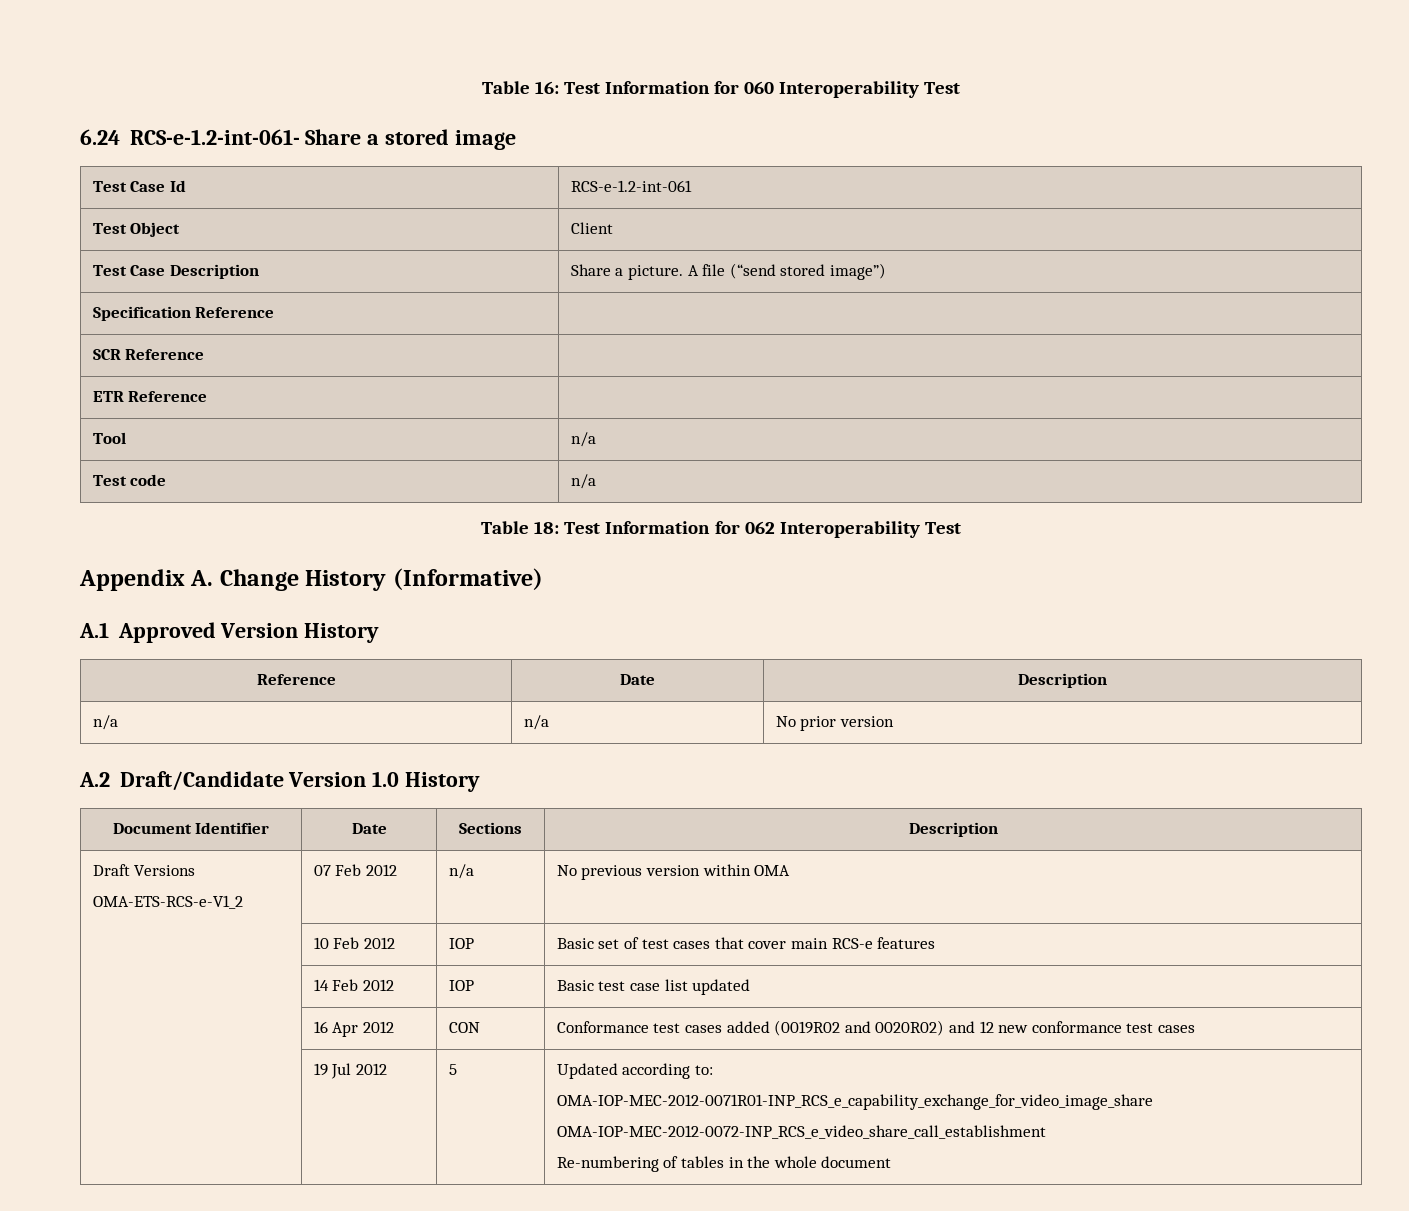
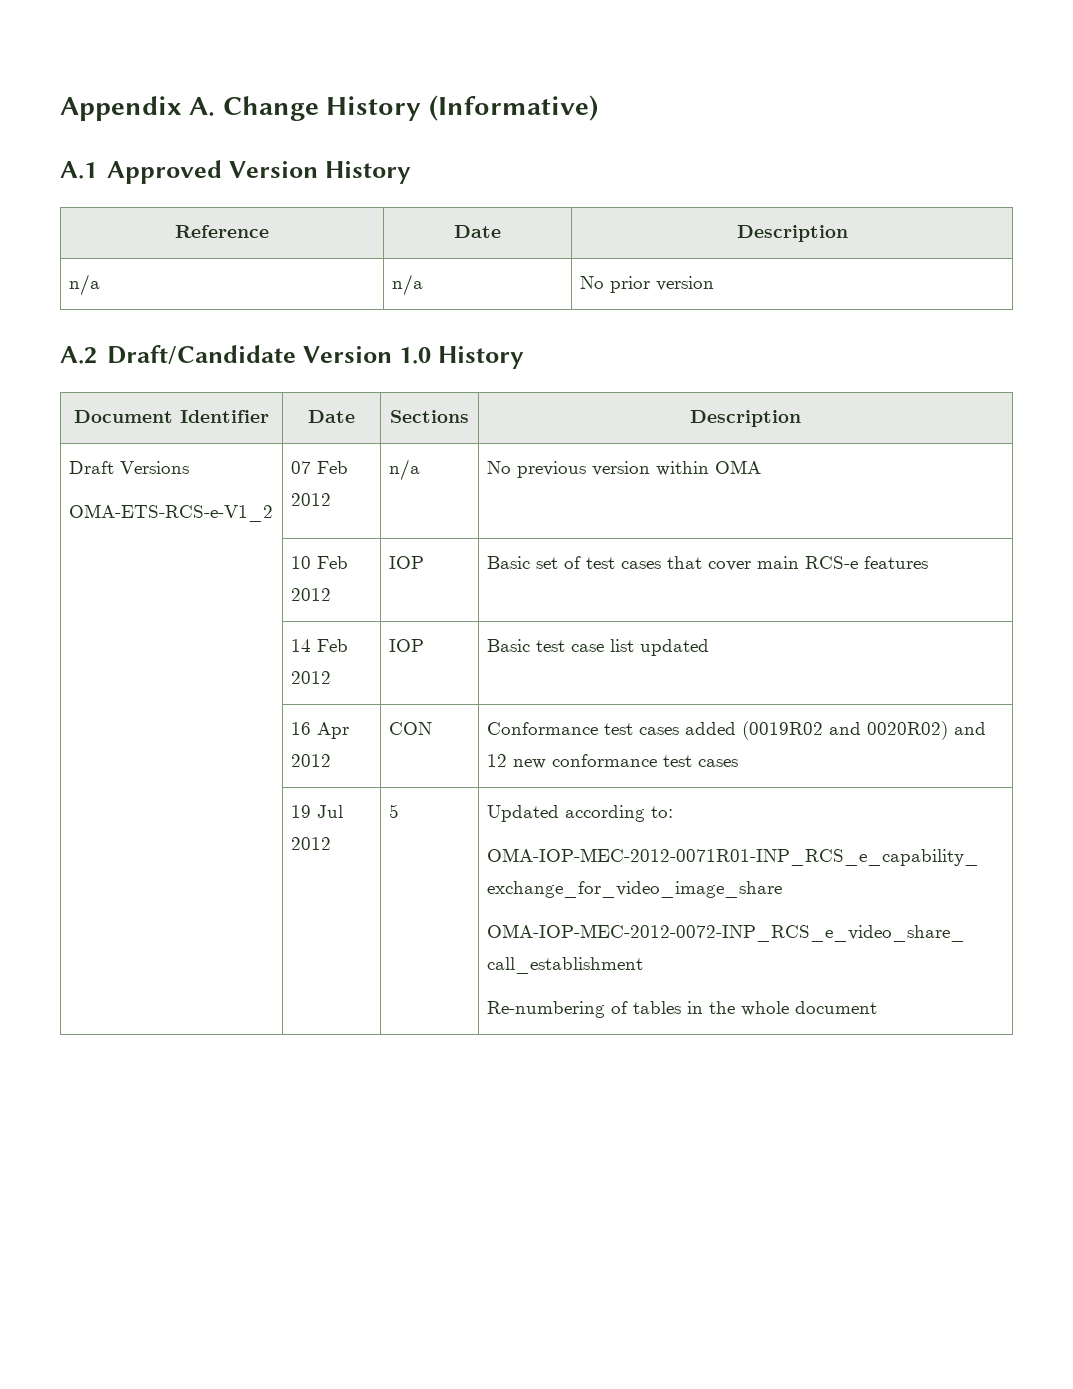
[481,81,961,98] [80,129,517,150] [92,180,187,192] [570,180,692,192] [92,222,181,237] [570,222,613,234] [92,264,260,279] [570,263,887,280] [92,306,275,321] [92,349,205,360] [92,391,208,402] [92,432,126,444] [570,432,596,447] [92,474,167,486] [570,474,596,489] [481,521,961,538] Table 16: Test Information for 060 Interoperability Test // 6.24 RCS-e-1.2-int-061- Share a stored image // Test Case Id | RCS-e-1.2-int-061 // Test Object | Client // Test Case Description | Share a picture. A file (“send stored image”) // Specification Reference | // SCR Reference | // ETR Reference | // Tool | n/a // Test code | n/a // Table 18: Test Information for 062 Interoperability Test // -> (60, 108) none

